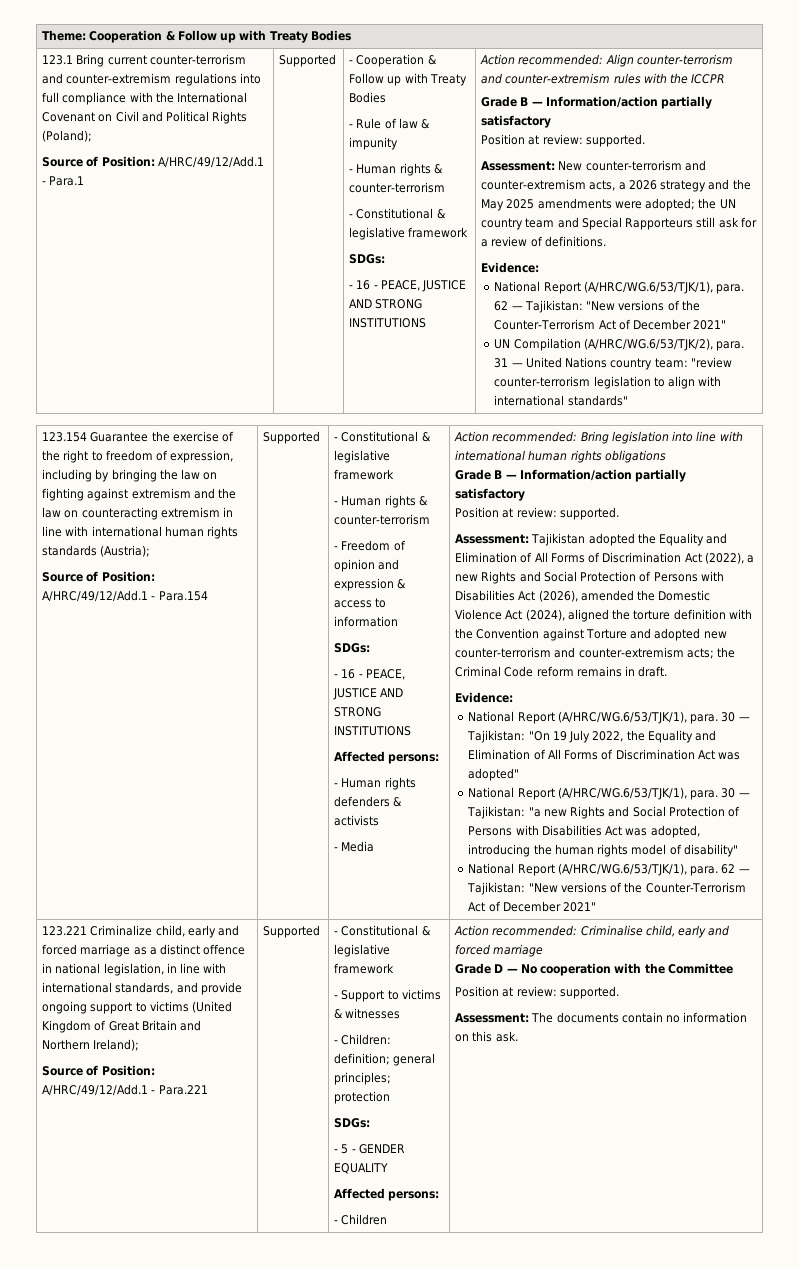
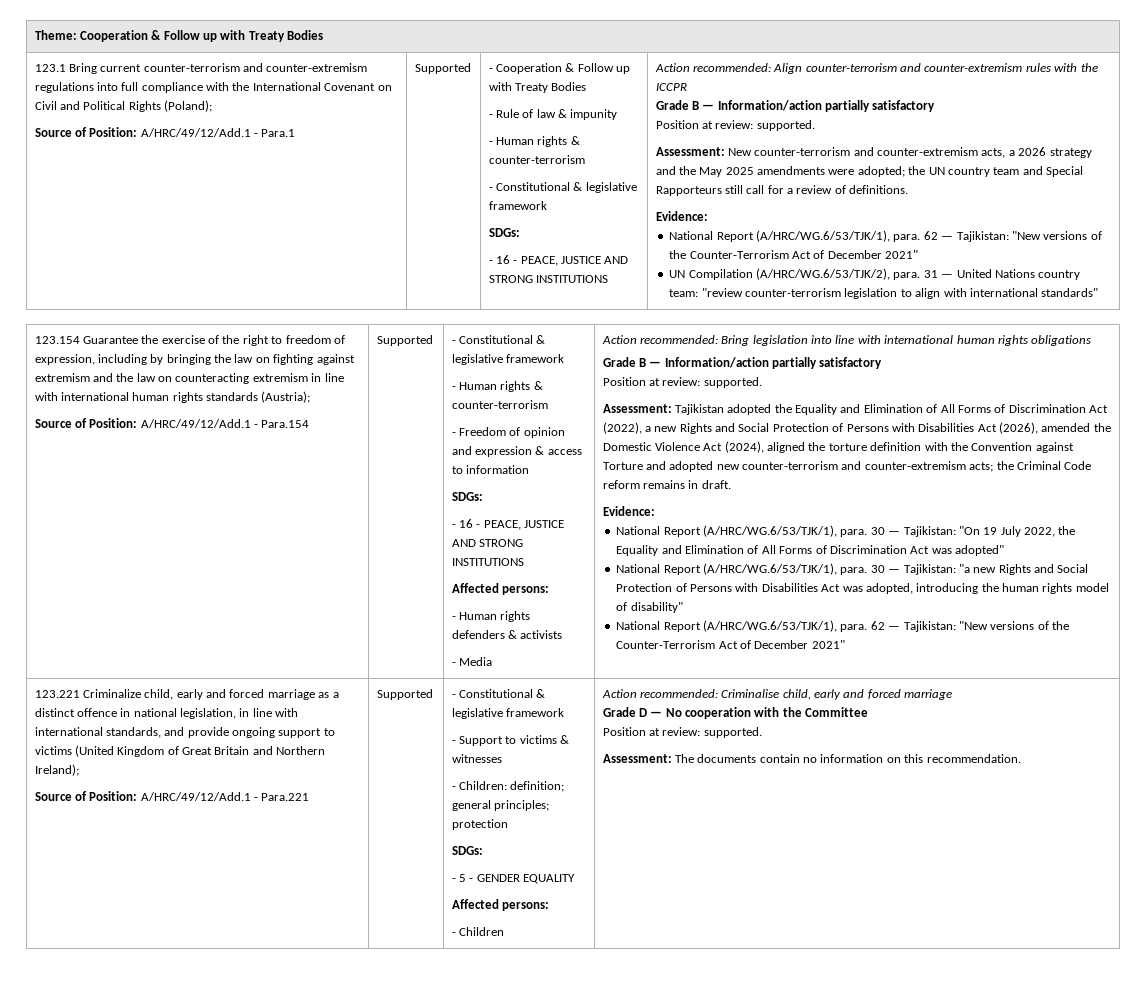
[718,217,739,228] ask -> [746,185,765,194] call
[495,1031,518,1042] ask. -> [926,754,1021,763] recommendation.

